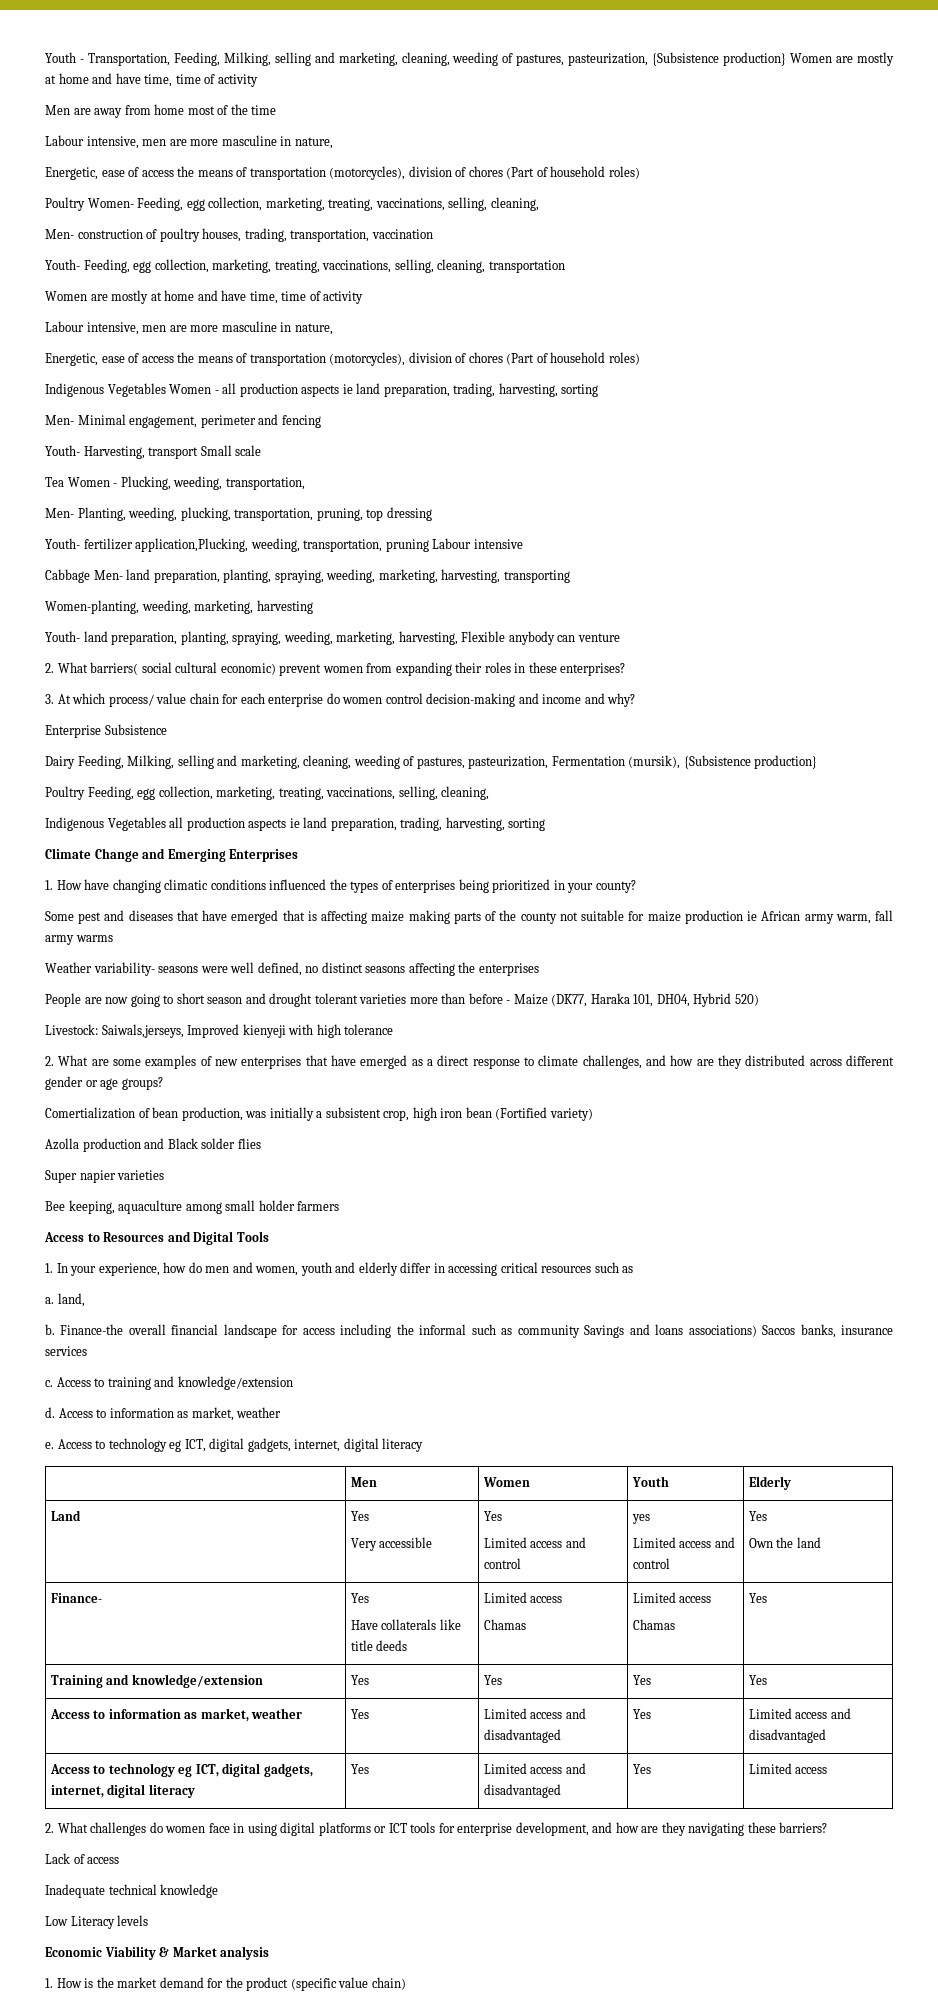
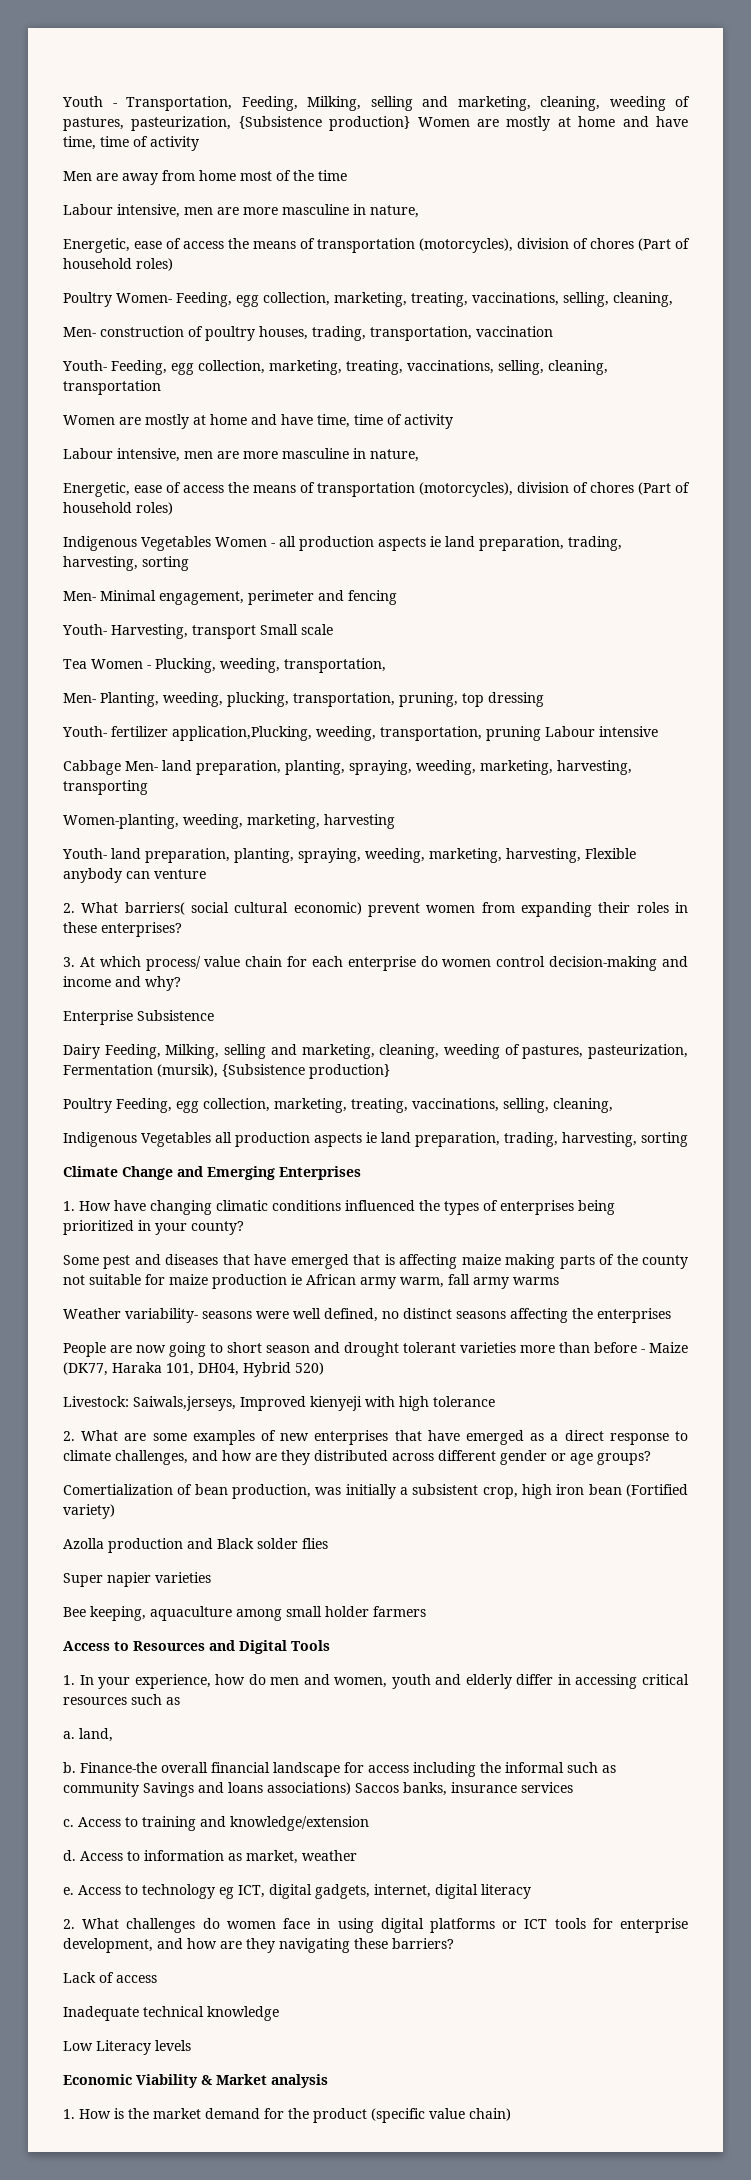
[350,1477,377,1487] [482,1477,530,1487] [631,1476,669,1487] [748,1476,791,1490] [50,1510,81,1521] [350,1511,369,1521] [350,1537,433,1551] [483,1511,502,1521] [483,1537,586,1548] [483,1558,521,1569] [631,1514,650,1524] [632,1537,735,1548] [632,1558,670,1569] [748,1511,767,1521] [748,1537,821,1548] [50,1593,102,1603] [350,1593,369,1603] [350,1619,461,1630] [350,1640,408,1651] [483,1592,563,1603] [483,1619,526,1630] [632,1592,712,1603] [632,1619,675,1630] [748,1593,767,1603] [50,1674,263,1688] [350,1675,369,1685] [483,1675,502,1685] [632,1675,651,1685] [748,1675,767,1685] [49,1708,303,1722] [350,1709,369,1719] [483,1708,586,1719] [483,1729,561,1743] [632,1709,651,1719] [748,1708,851,1719] [748,1729,826,1743] [49,1763,313,1777] [50,1784,195,1798] [350,1764,369,1774] [483,1763,586,1774] [483,1784,561,1798] [632,1764,651,1774] [748,1763,828,1774] // | Men | Women | Youth | Elderly // Land | Yes // Very accessible | Yes // Limited access and control | yes // Limited access and control | Yes // Own the land // Finance- | Yes // Have collaterals like title deeds | Limited access // Chamas | Limited access // Chamas | Yes // Training and knowledge/extension | Yes | Yes | Yes | Yes // Access to information as market, weather | Yes | Limited access and disadvantaged | Yes | Limited access and disadvantaged // Access to technology eg ICT, digital gadgets, internet, digital literacy | Yes | Limited access and disadvantaged | Yes | Limited access -> (531, 1891) none

